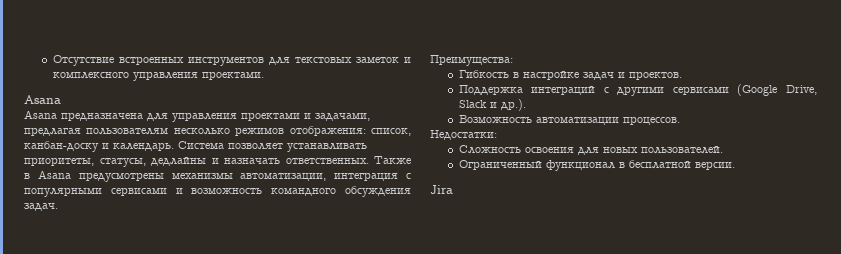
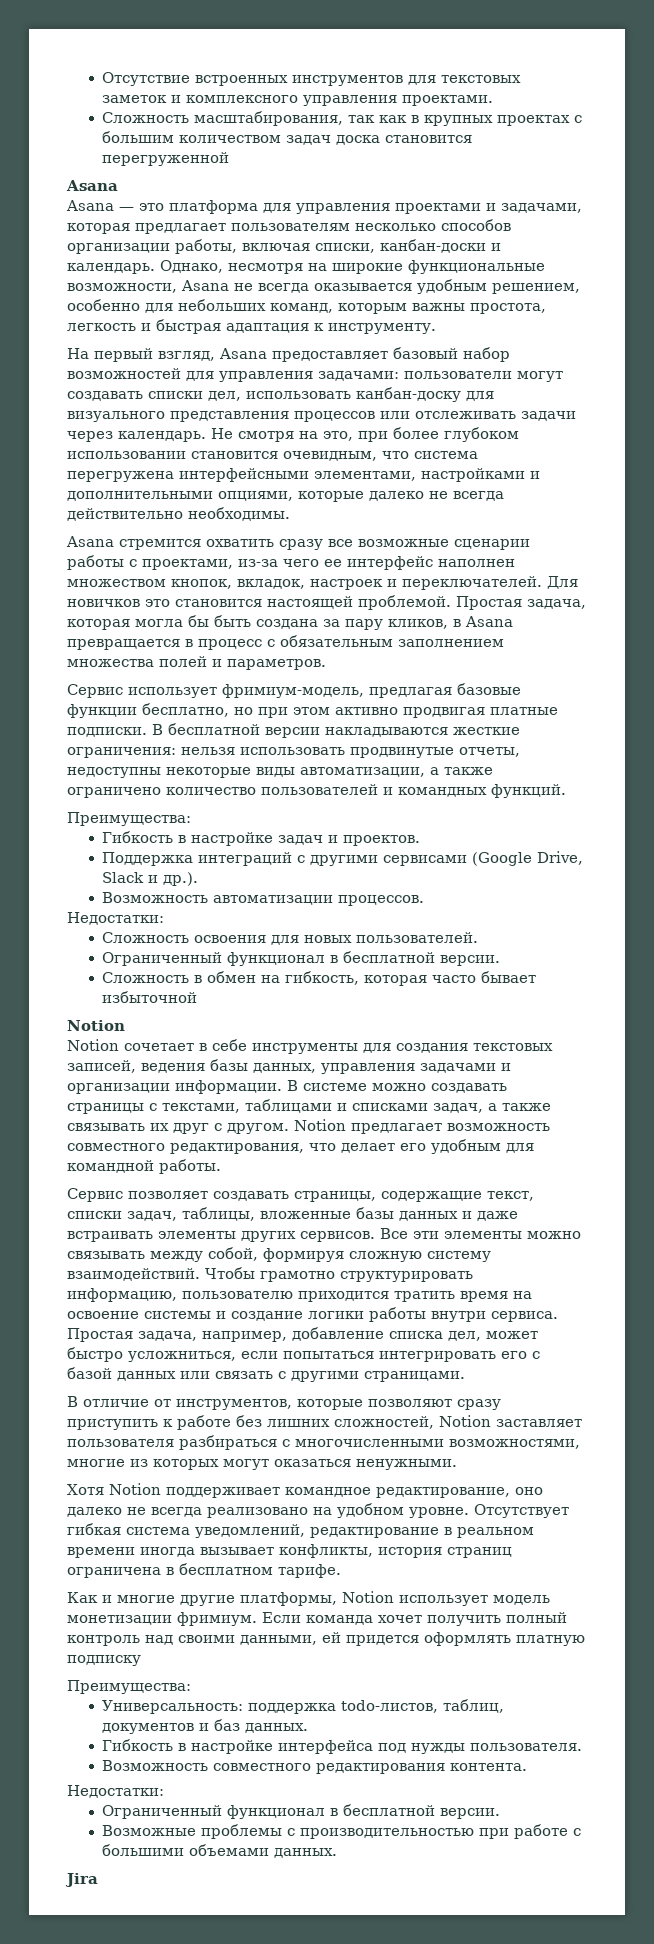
(264, 75) none -> [102,111,583,126] [102,131,473,145] [102,152,230,166] // Сложность масштабирования, так как в крупных проектах с большим количеством задач доска становится перегруженной
[61,113,143,121] предназначена -> [119,200,258,214] — это платформа
[24,126,411,136] [24,141,367,152] [24,156,411,167] [24,170,411,182] [24,186,412,197] [24,203,58,211] предлагая пользователям несколько режимов отображения: список, канбан-доску и календарь. Система позволяет устанавливать приоритеты, статусы, дедлайны и назначать ответственных. Также в Asana предусмотрены механизмы автоматизации, интеграция с популярными сервисами и возможность командного обсуждения задач. -> [67,219,511,234] [67,239,501,254] [67,260,545,274] [67,279,580,294] [67,299,546,314] [67,319,436,334] [67,347,510,362] [67,368,563,382] [67,387,494,402] [67,411,576,422] [67,427,519,442] [67,451,478,461] [67,468,540,482] [67,491,504,502] [67,507,290,521] [66,536,530,550] [67,555,515,570] [67,576,578,590] [67,595,586,610] [67,615,513,630] [67,635,504,650] [67,656,326,670] [67,683,521,698] [67,703,558,718] [67,723,520,738] [67,747,520,758] [67,767,493,778] [67,784,566,798] которая предлагает пользователям несколько способов организации работы, включая списки, канбан-доски и календарь. Однако, несмотря на широкие функциональные возможности, Asana не всегда оказывается удобным решением, особенно для небольших команд, которым важны простота, легкость и быстрая адаптация к инструменту. // На первый взгляд, Asana предоставляет базовый набор возможностей для управления задачами: пользователи могут создавать списки дел, использовать канбан-доску для визуального представления процессов или отслеживать задачи через календарь. Не смотря на это, при более глубоком использовании становится очевидным, что система перегружена интерфейсными элементами, настройками и дополнительными опциями, которые далеко не всегда действительно необходимы. // Asana стремится охватить сразу все возможные сценарии работы с проектами, из-за чего ее интерфейс наполнен множеством кнопок, вкладок, настроек и переключателей. Для новичков это становится настоящей проблемой. Простая задача, которая могла бы быть создана за пару кликов, в Asana превращается в процесс с обязательным заполнением множества полей и параметров. // Сервис использует фримиум-модель, предлагая базовые функции бесплатно, но при этом активно продвигая платные подписки. В бесплатной версии накладываются жесткие ограничения: нельзя использовать продвинутые отчеты, недоступны некоторые виды автоматизации, а также ограничено количество пользователей и командных функций.
(735, 166) none -> [102,971,537,986] [102,991,198,1003] [67,1020,125,1031] [67,1039,553,1054] [67,1059,511,1074] [67,1080,507,1094] [67,1099,551,1114] [67,1119,550,1134] [67,1139,534,1154] [67,1159,221,1174] [67,1188,534,1202] [67,1207,518,1221] [67,1228,581,1242] [67,1247,491,1262] [67,1267,473,1282] [67,1288,532,1302] [67,1307,558,1322] [67,1327,538,1342] [67,1347,540,1362] [67,1367,465,1382] [67,1396,501,1410] [67,1415,582,1430] [67,1435,580,1450] [67,1459,457,1470] [67,1483,543,1498] [67,1503,569,1518] [67,1523,534,1538] [67,1544,512,1558] [67,1563,341,1578] [67,1591,550,1606] [67,1612,567,1626] [67,1632,585,1646] [67,1655,141,1666] [67,1680,191,1694] [102,1699,505,1714] [102,1719,309,1734] [102,1739,583,1754] [102,1760,528,1774] [67,1785,164,1798] [102,1804,501,1819] [102,1824,582,1839] [102,1844,338,1858] // Сложность в обмен на гибкость, которая часто бывает избыточной // Notion // Notion сочетает в себе инструменты для создания текстовых записей, ведения базы данных, управления задачами и организации информации. В системе можно создавать страницы с текстами, таблицами и списками задач, а также связывать их друг с другом. Notion предлагает возможность совместного редактирования, что делает его удобным для командной работы. // Сервис позволяет создавать страницы, содержащие текст, списки задач, таблицы, вложенные базы данных и даже встраивать элементы других сервисов. Все эти элементы можно связывать между собой, формируя сложную систему взаимодействий. Чтобы грамотно структурировать информацию, пользователю приходится тратить время на освоение системы и создание логики работы внутри сервиса. Простая задача, например, добавление списка дел, может быстро усложниться, если попытаться интегрировать его с базой данных или связать с другими страницами. // В отличие от инструментов, которые позволяют сразу приступить к работе без лишних сложностей, Notion заставляет пользователя разбираться с многочисленными возможностями, многие из которых могут оказаться ненужными. // Хотя Notion поддерживает командное редактирование, оно далеко не всегда реализовано на удобном уровне. Отсутствует гибкая система уведомлений, редактирование в реальном времени иногда вызывает конфликты, история страниц ограничена в бесплатном тарифе. // Как и многие другие платформы, Notion использует модель монетизации фримиум. Если команда хочет получить полный контроль над своими данными, ей придется оформлять платную подписку // Преимущества: // Универсальность: поддержка todo-листов, таблиц, документов и баз данных. // Гибкость в настройке интерфейса под нужды пользователя. // Возможность совместного редактирования контента. // Недостатки: // Ограниченный функционал в бесплатной версии. // Возможные проблемы с производительностью при работе с большими объемами данных.

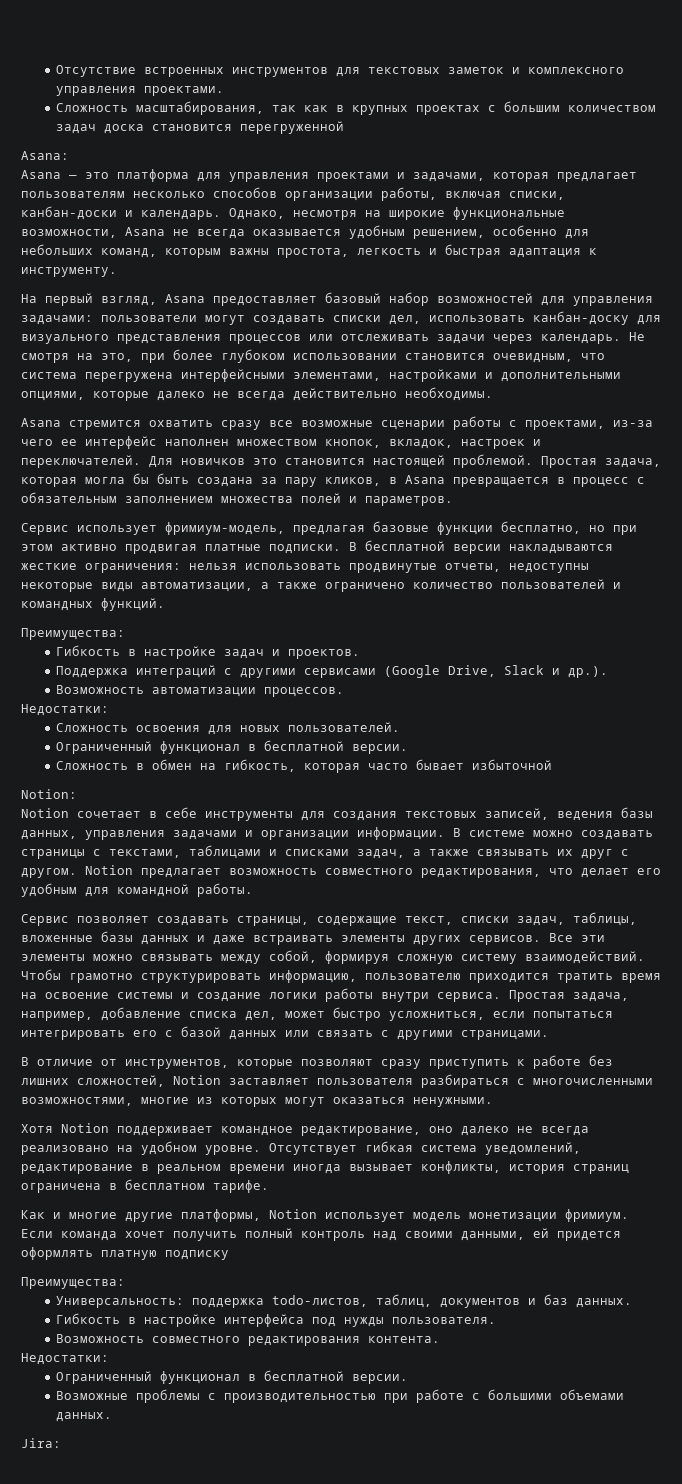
[66,180,118,191] Asana -> [21,151,69,160] Asana:
[67,1020,125,1031] Notion -> [21,789,77,799] Notion:
[65,1873,98,1887] Jira -> [21,1438,61,1448] Jira:

